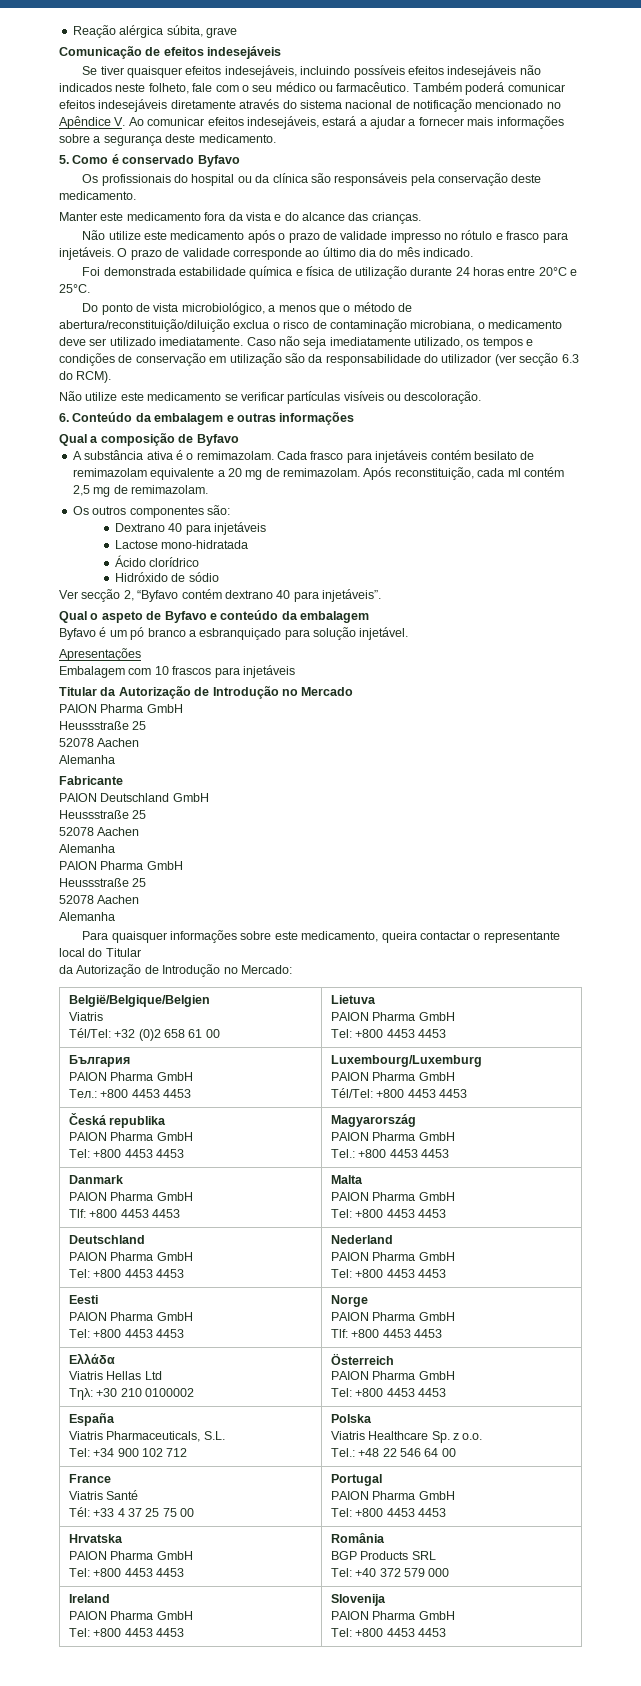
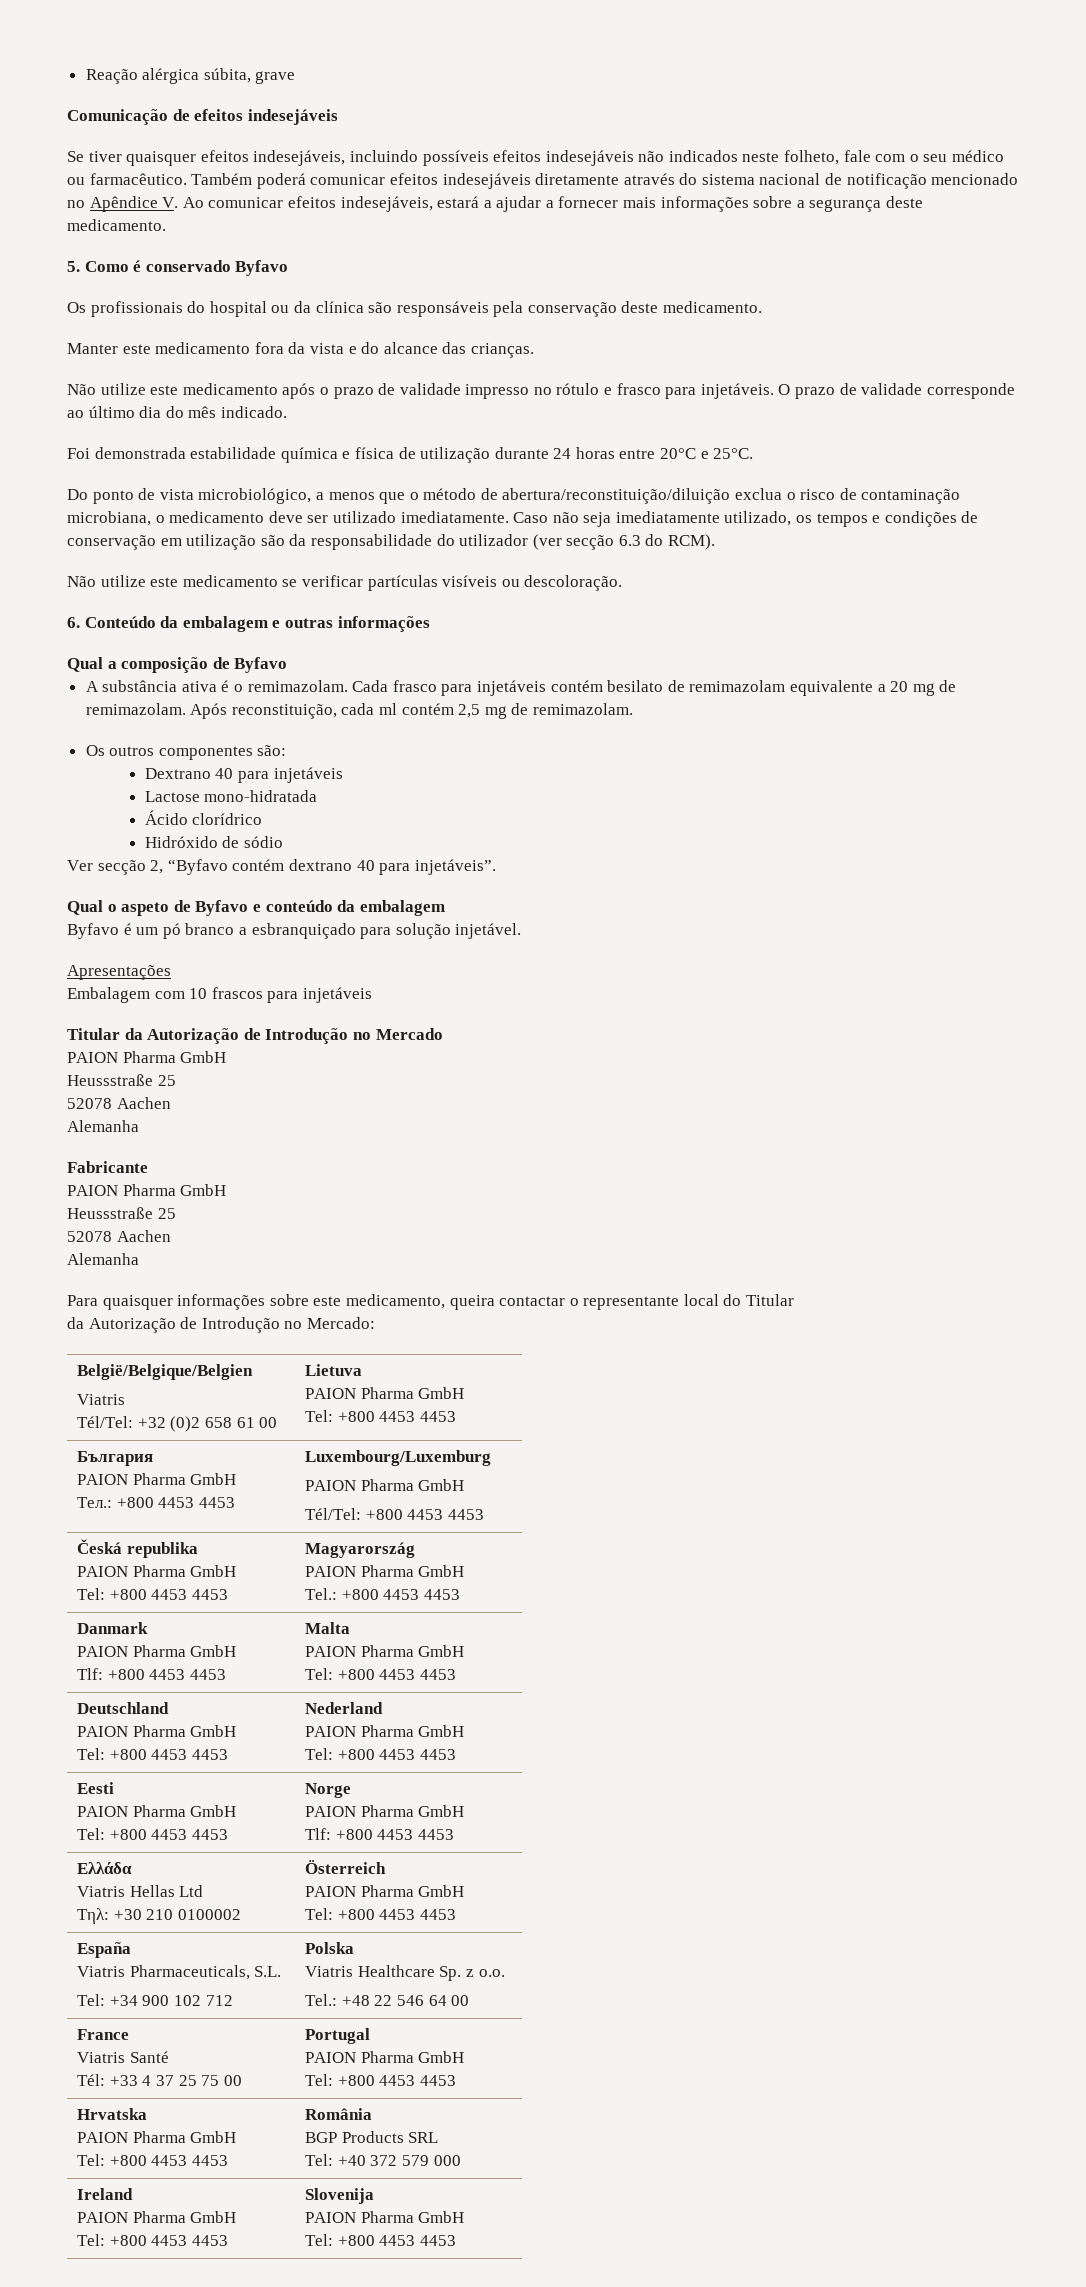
[59,793,209,802] [59,810,147,819] [59,827,140,836] [59,844,115,853] // PAION Deutschland GmbH // Heussstraße 25 // 52078 Aachen // Alemanha -> (148, 1167) none

